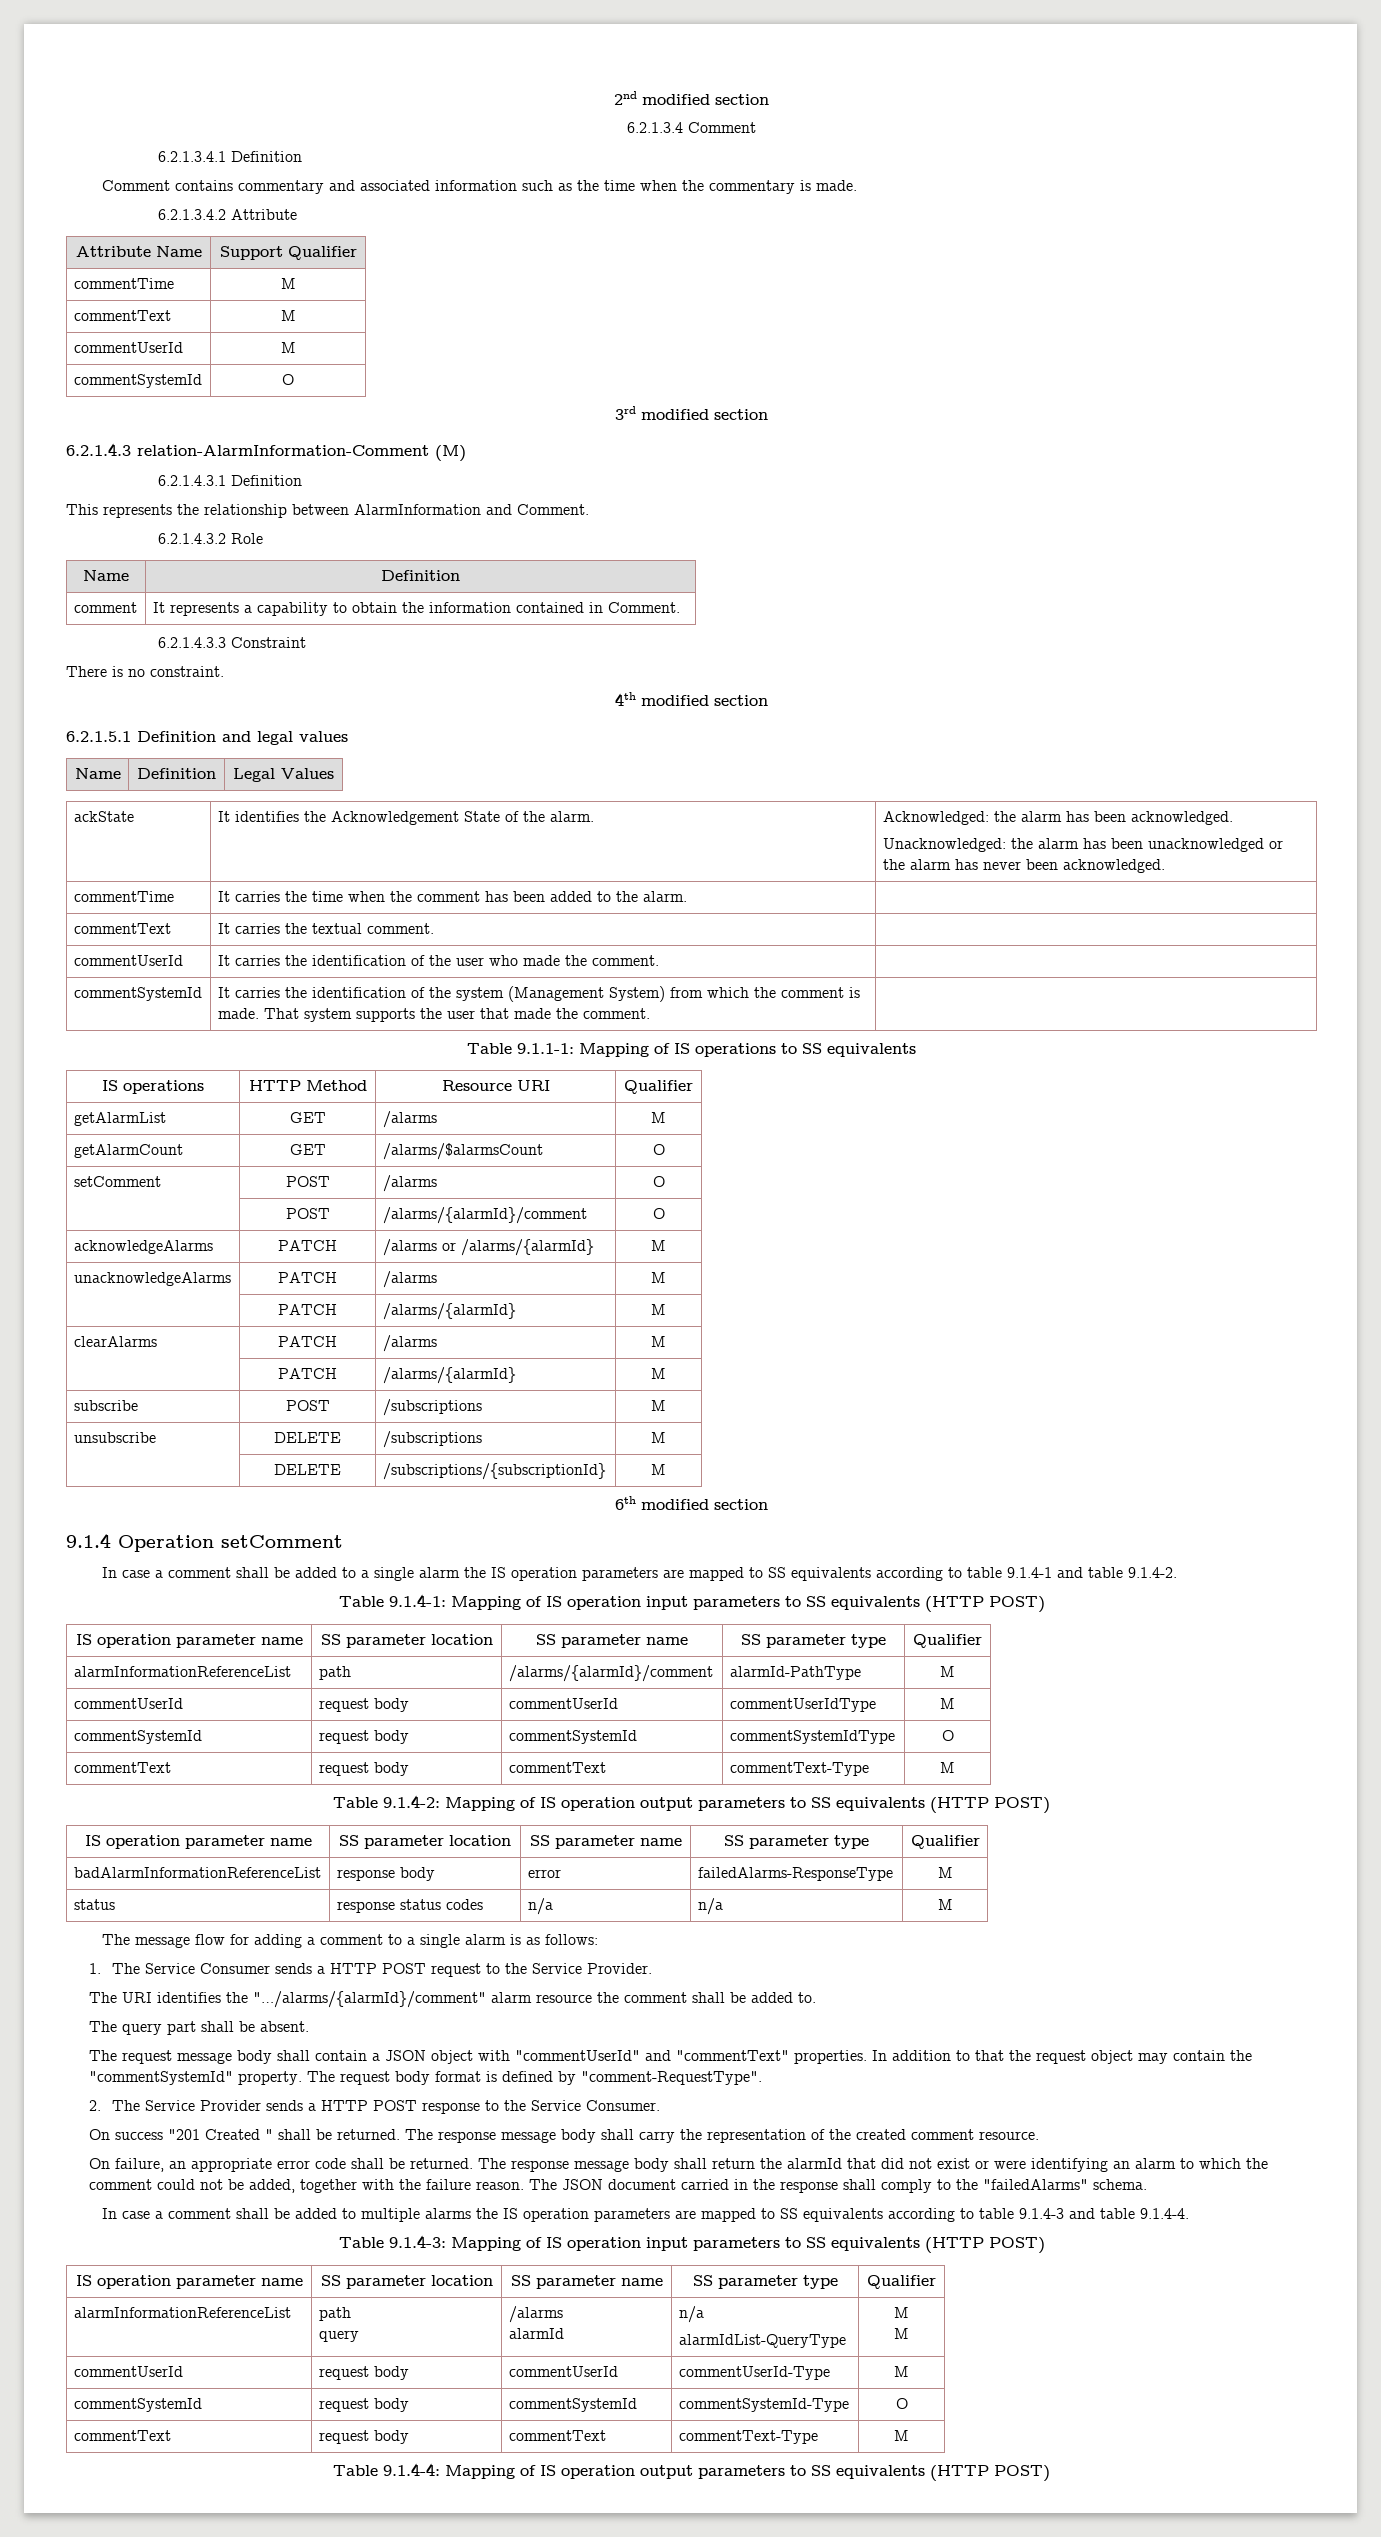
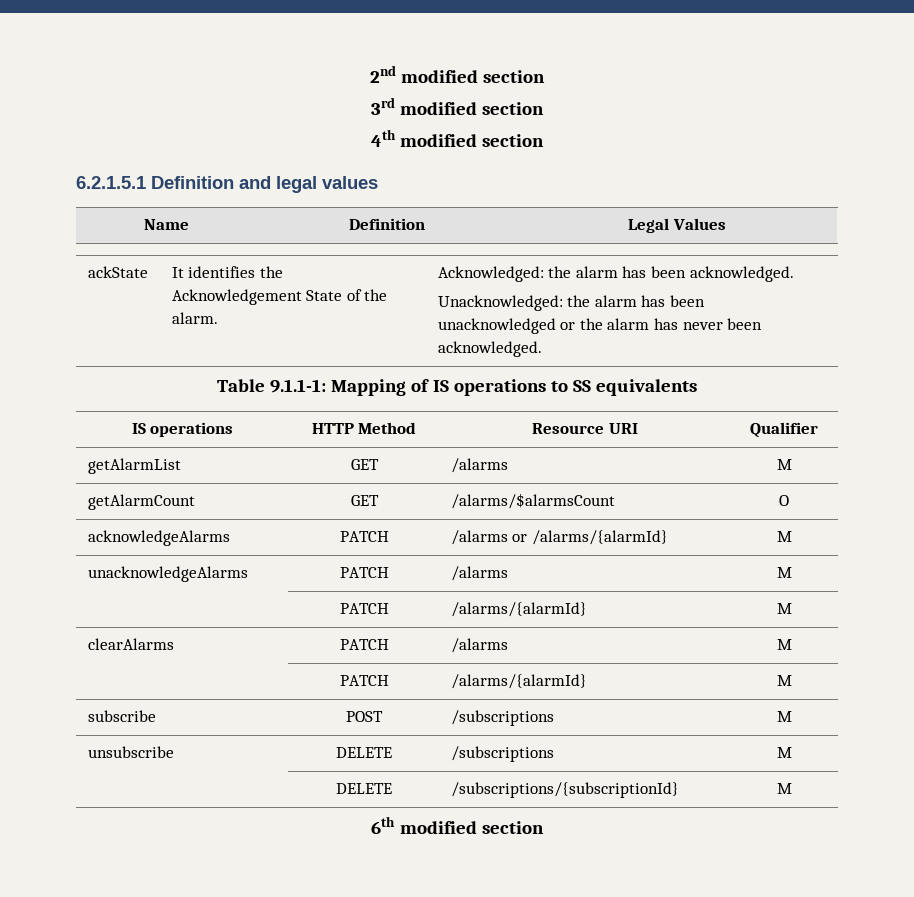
[627,122,756,133] [157,151,302,162] [101,180,857,194] [157,209,297,220] [75,246,202,257] [219,246,357,260] [73,278,174,289] [280,278,296,289] [73,310,171,321] [280,310,296,321] [73,342,183,353] [280,342,296,353] [73,374,202,388] [282,374,294,385] [615,406,768,420] [66,443,466,462] [157,475,302,486] [66,504,589,518] [157,533,263,544] [83,570,129,581] [381,570,460,581] [73,602,137,613] [152,602,680,616] [157,637,306,648] [66,666,224,677] 6.2.1.3.4 Comment // 6.2.1.3.4.1 Definition // Comment contains commentary and associated information such as the time when the commentary is made. // 6.2.1.3.4.2 Attribute // Attribute Name | Support Qualifier // commentTime | M // commentText | M // commentUserId | M // commentSystemId | O // 3rd modified section // 6.2.1.4.3 relation-AlarmInformation-Comment (M) // 6.2.1.4.3.1 Definition // This represents the relationship between AlarmInformation and Comment. // 6.2.1.4.3.2 Role // Name | Definition // comment | It represents a capability to obtain the information contained in Comment. // 6.2.1.4.3.3 Constraint // There is no constraint. -> [370,97,545,115] 3rd modified section
[73,891,174,902] [217,891,687,902] [73,923,171,934] [217,923,434,934] [73,955,183,966] [217,955,659,966] [73,987,202,1001] [217,986,860,1002] [217,1008,650,1022] // commentTime | It carries the time when the comment has been added to the alarm. | // commentText | It carries the textual comment. | // commentUserId | It carries the identification of the user who made the comment. | // commentSystemId | It carries the identification of the system (Management System) from which the comment is made. That system supports the user that made the comment. | -> (542, 349) none
[73,1176,161,1187] [285,1176,330,1187] [382,1175,437,1192] [652,1176,665,1187] [285,1208,330,1219] [382,1207,587,1224] [652,1208,665,1219] // setComment | POST | /alarms | O // | POST | /alarms/{alarmId}/comment | O -> (789, 500) none
[66,1533,343,1552] [101,1567,1177,1581] [338,1594,1045,1613] [75,1634,303,1648] [320,1634,493,1648] [536,1634,688,1648] [741,1634,886,1648] [913,1634,982,1648] [73,1666,291,1677] [318,1666,351,1680] [508,1665,713,1682] [729,1666,861,1680] [940,1666,955,1677] [73,1698,183,1709] [318,1698,409,1712] [508,1698,618,1709] [729,1698,876,1712] [940,1698,955,1709] [73,1730,202,1744] [318,1730,409,1744] [508,1730,637,1744] [729,1730,895,1744] [941,1730,954,1741] [73,1762,171,1773] [318,1762,409,1776] [508,1762,606,1773] [729,1762,869,1776] [940,1762,955,1773] [333,1795,1050,1814] [84,1835,312,1849] [339,1835,511,1849] [529,1835,682,1849] [724,1835,869,1849] [910,1835,980,1849] [73,1867,321,1878] [336,1867,435,1881] [527,1869,561,1878] [697,1867,893,1881] [937,1867,953,1878] [73,1899,115,1910] [336,1899,483,1913] [527,1898,553,1915] [697,1898,723,1915] [937,1899,953,1910] [101,1934,598,1948] [88,1963,652,1977] [88,1991,816,2008] [88,2021,309,2035] [88,2050,1252,2064] [88,2071,762,2085] [88,2100,660,2114] [88,2129,1039,2143] [88,2158,1268,2172] [88,2179,1147,2193] [101,2208,1189,2222] [338,2235,1045,2254] [75,2275,303,2289] [320,2275,493,2289] [510,2275,663,2289] [692,2275,838,2289] [867,2275,936,2289] [73,2307,291,2318] [318,2307,351,2321] [318,2330,359,2342] [508,2306,563,2323] [508,2328,564,2339] [678,2306,704,2323] [678,2334,846,2348] [894,2307,909,2318] [894,2328,909,2339] [73,2366,183,2377] [318,2366,409,2380] [508,2366,618,2377] [678,2366,830,2380] [894,2366,909,2377] [73,2398,202,2412] [318,2398,409,2412] [508,2398,637,2412] [678,2398,849,2412] [895,2398,908,2409] [73,2430,171,2441] [318,2430,409,2444] [508,2430,606,2441] [678,2430,818,2444] [894,2430,909,2441] [333,2463,1050,2482] // 9.1.4 Operation setComment // In case a comment shall be added to a single alarm the IS operation parameters are mapped to SS equivalents according to table 9.1.4-1 and table 9.1.4-2. // Table 9.1.4-1: Mapping of IS operation input parameters to SS equivalents (HTTP POST) // IS operation parameter name | SS parameter location | SS parameter name | SS parameter type | Qualifier // alarmInformationReferenceList | path | /alarms/{alarmId}/comment | alarmId-PathType | M // commentUserId | request body | commentUserId | commentUserIdType | M // commentSystemId | request body | commentSystemId | commentSystemIdType | O // commentText | request body | commentText | commentText-Type | M // Table 9.1.4-2: Mapping of IS operation output parameters to SS equivalents (HTTP POST) // IS operation parameter name | SS parameter location | SS parameter name | SS parameter type | Qualifier // badAlarmInformationReferenceList | response body | error | failedAlarms-ResponseType | M // status | response status codes | n/a | n/a | M // The message flow for adding a comment to a single alarm is as follows: // 1. The Service Consumer sends a HTTP POST request to the Service Provider. // The URI identifies the "…/alarms/{alarmId}/comment" alarm resource the comment shall be added to. // The query part shall be absent. // The request message body shall contain a JSON object with "commentUserId" and "commentText" properties. In addition to that the request object may contain the "commentSystemId" property. The request body format is defined by "comment-RequestType". // 2. The Service Provider sends a HTTP POST response to the Service Consumer. // On success "201 Created " shall be returned. The response message body shall carry the representation of the created comment resource. // On failure, an appropriate error code shall be returned. The response message body shall return the alarmId that did not exist or were identifying an alarm to which the comment could not be added, together with the failure reason. The JSON document carried in the response shall comply to the "failedAlarms" schema. // In case a comment shall be added to multiple alarms the IS operation parameters are mapped to SS equivalents according to table 9.1.4-3 and table 9.1.4-4. // Table 9.1.4-3: Mapping of IS operation input parameters to SS equivalents (HTTP POST) // IS operation parameter name | SS parameter location | SS parameter name | SS parameter type | Qualifier // alarmInformationReferenceList | path // query | /alarms // alarmId | n/a // alarmIdList-QueryType | M // M // commentUserId | request body | commentUserId | commentUserId-Type | M // commentSystemId | request body | commentSystemId | commentSystemId-Type | O // commentText | request body | commentText | commentText-Type | M // Table 9.1.4-4: Mapping of IS operation output parameters to SS equivalents (HTTP POST) -> (544, 827) none

